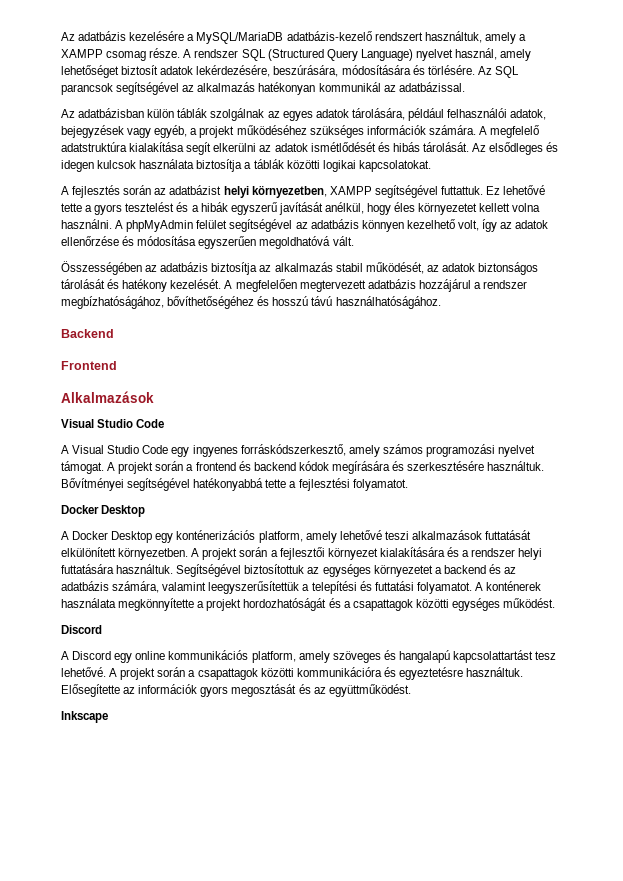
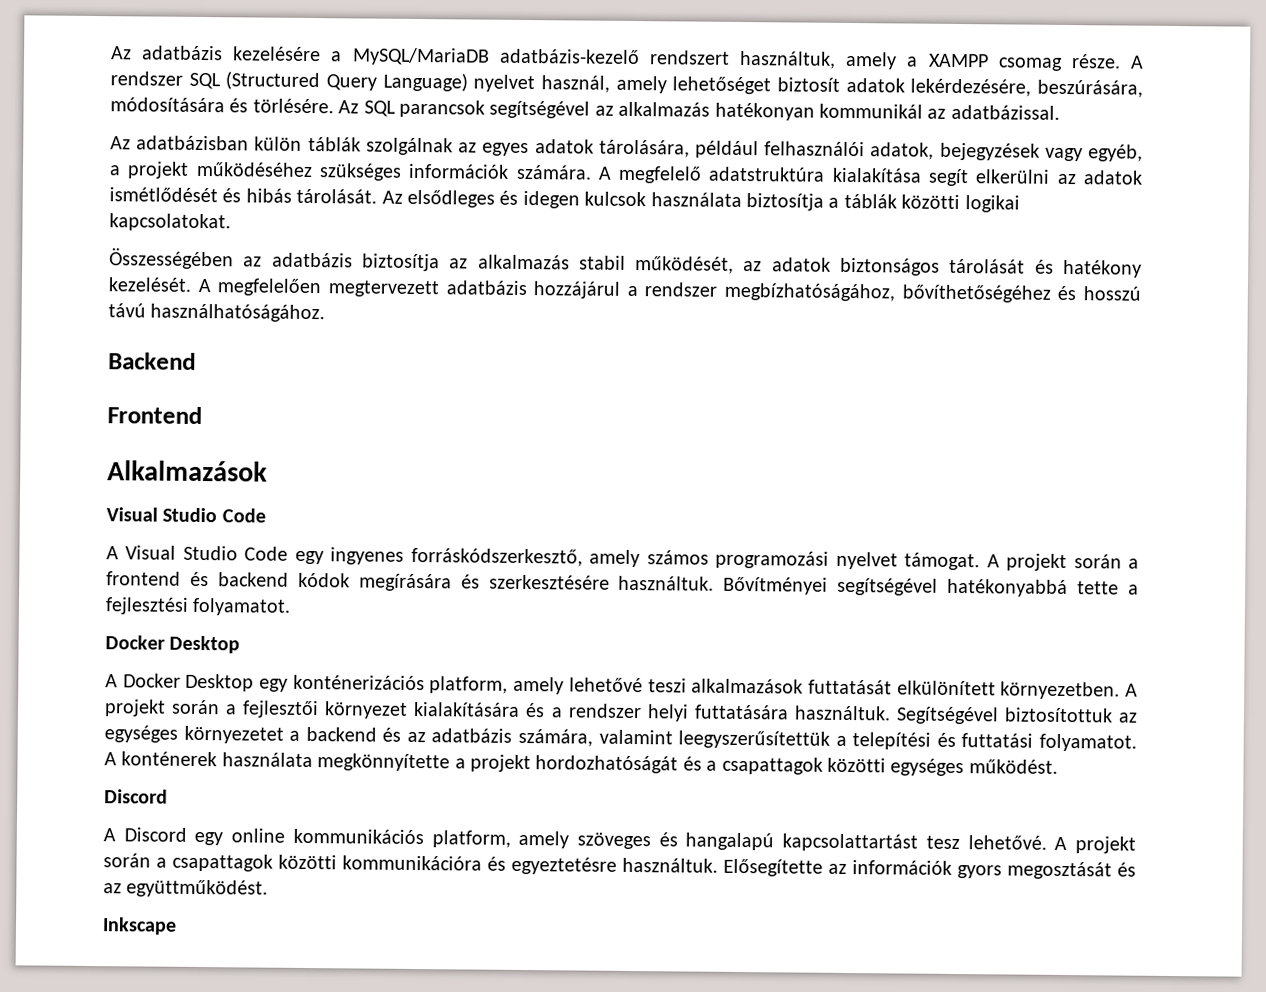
[61,185,546,198] [61,202,541,215] [61,219,549,232] [61,236,354,249] // A fejlesztés során az adatbázist helyi környezetben, XAMPP segítségével futtattuk. Ez lehetővé tette a gyors tesztelést és a hibák egyszerű javítását anélkül, hogy éles környezetet kellett volna használni. A phpMyAdmin felület segítségével az adatbázis könnyen kezelhető volt, így az adatok ellenőrzése és módosítása egyszerűen megoldhatóvá vált. -> (231, 222) none

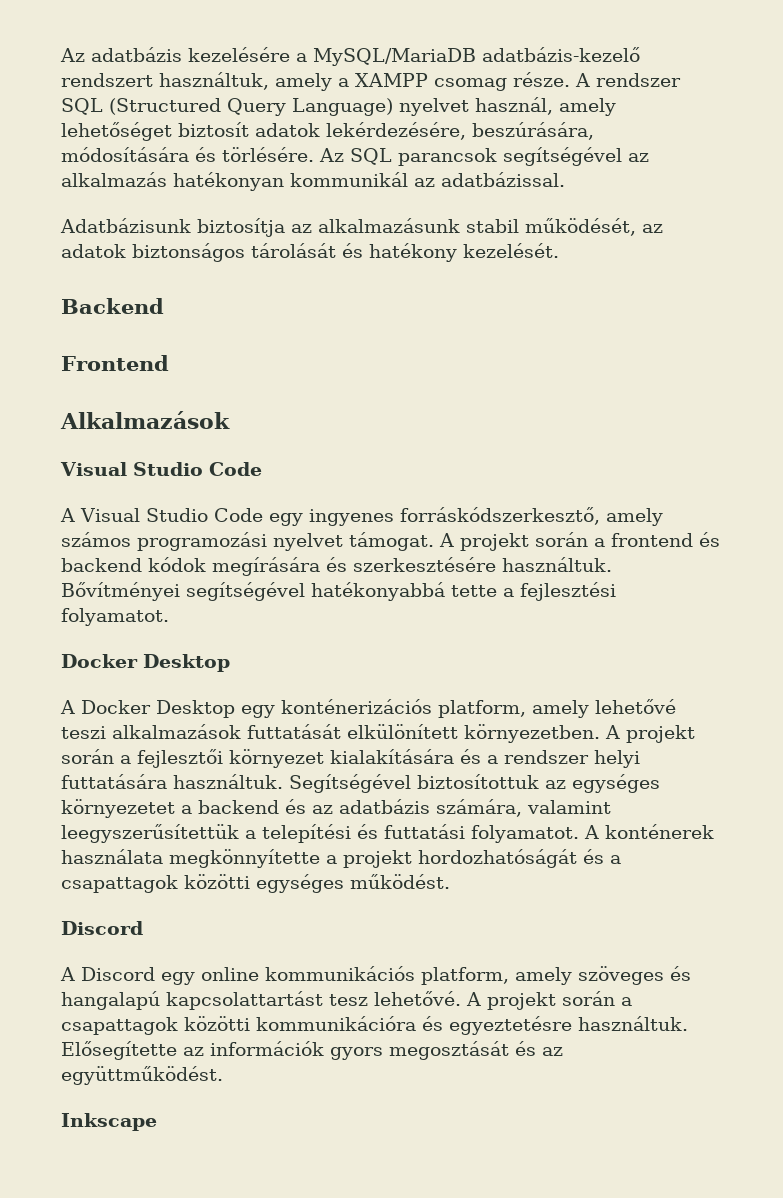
[110,135,1143,162] [109,161,1143,187] [109,187,1020,213] [109,213,231,232] [109,248,353,270] Az adatbázisban külön táblák szolgálnak az egyes adatok tárolására, például felhasználói adatok, bejegyzések vagy egyéb, a projekt működéséhez szükséges információk számára. A megfelelő adatstruktúra kialakítása segít elkerülni az adatok ismétlődését és hibás tárolását. Az elsődleges és idegen kulcsok használata biztosítja a táblák közötti logikai kapcsolatokat. // Összességében az adatbázis -> [60,218,191,233] Adatbázisunk
[477,254,570,270] alkalmazás -> [318,218,460,233] alkalmazásunk
[197,278,1141,303] [108,303,326,323] A megfelelően megtervezett adatbázis hozzájárul a rendszer megbízhatóságához, bővíthetőségéhez és hosszú távú használhatóságához. -> (559, 250) none

